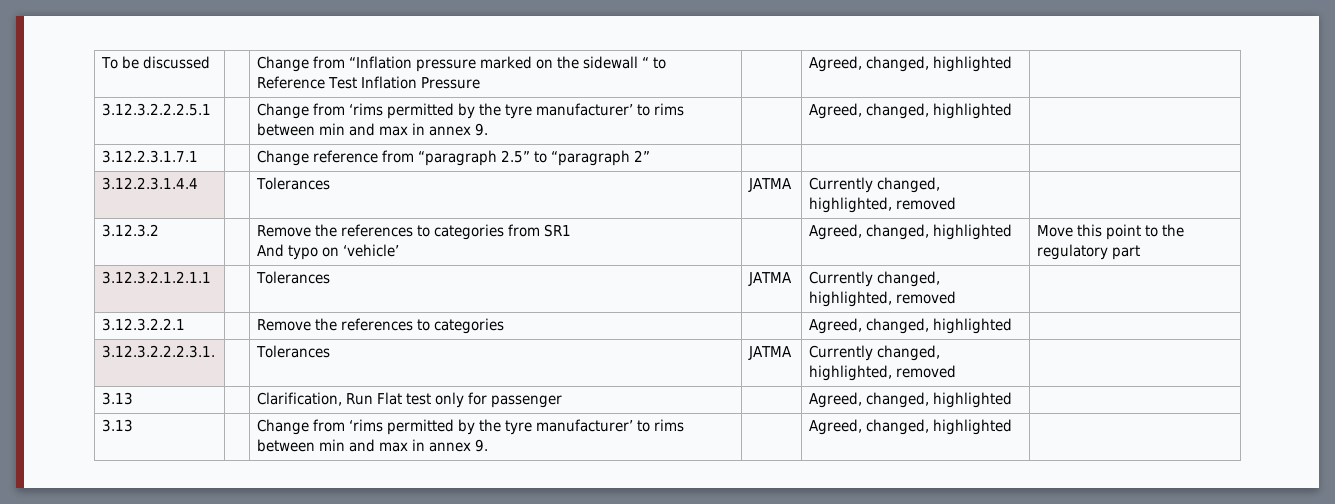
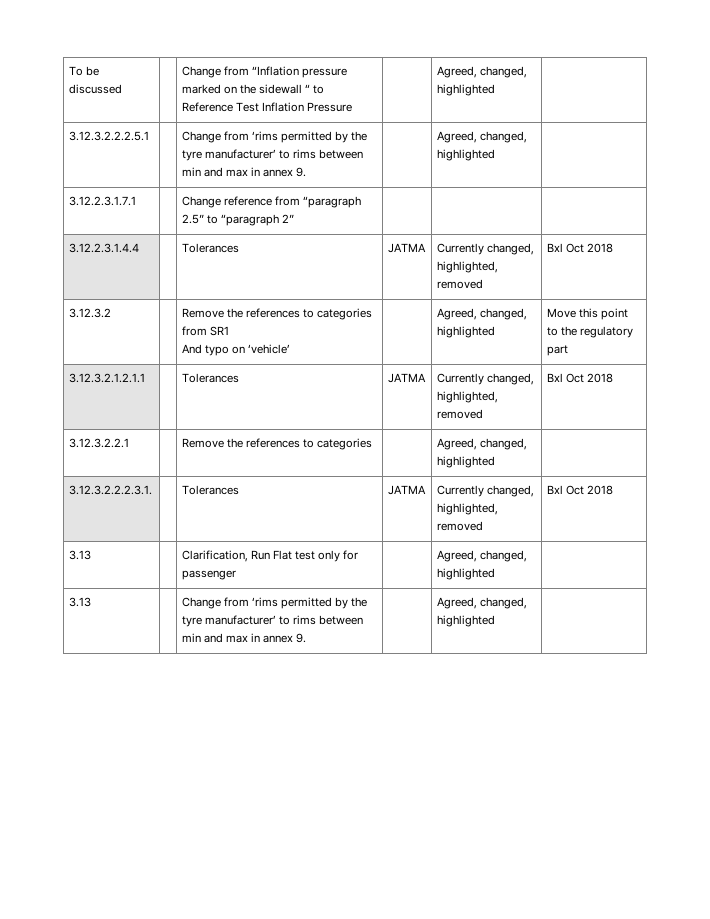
(957, 203) none -> [546,243,613,253] Bxl Oct 2018
(957, 297) none -> [546,373,613,383] Bxl Oct 2018
(957, 371) none -> [546,485,613,495] Bxl Oct 2018

